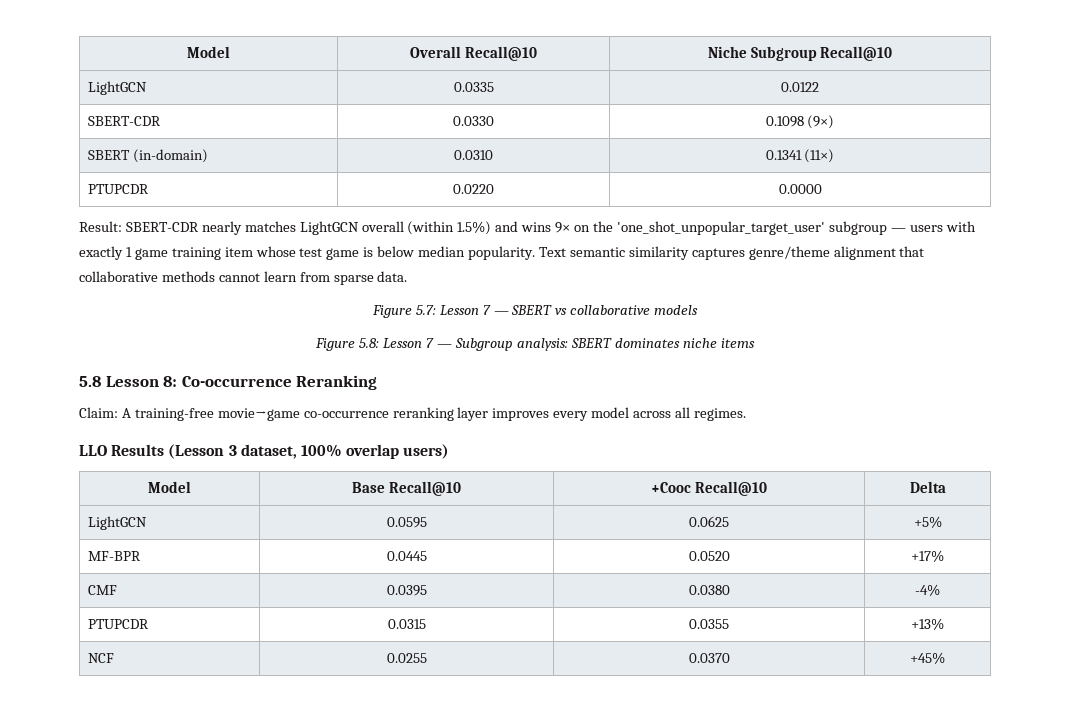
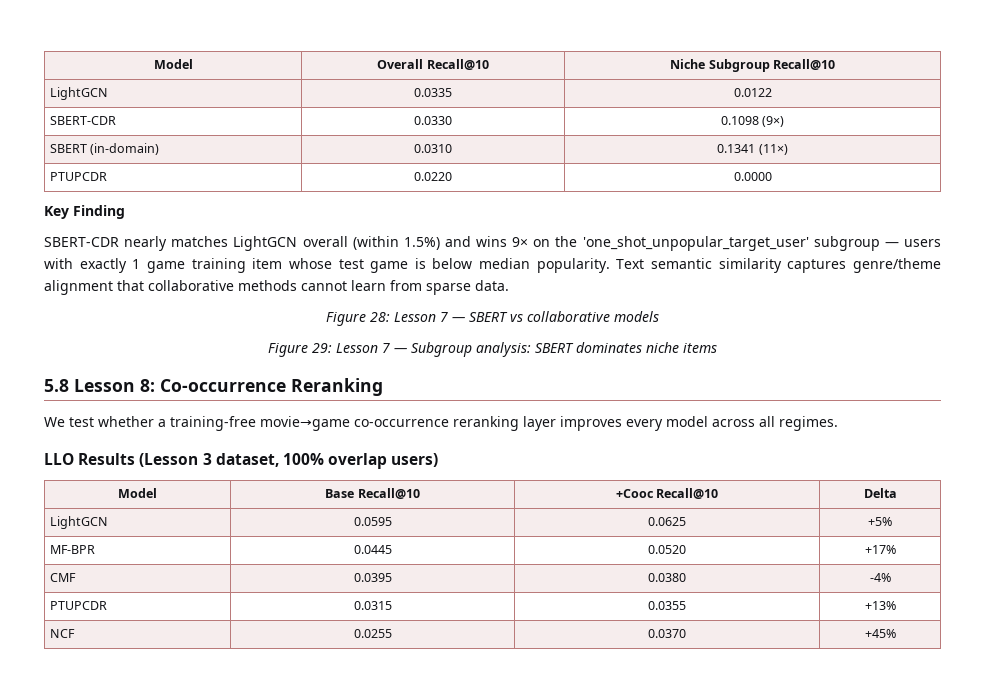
[79,221,122,232] Result: -> [44,205,125,219] Key Finding //
[415,305,436,315] 5.7: -> [370,312,390,322] 28:
[359,338,380,348] 5.8: -> [312,343,332,353] 29:
[79,407,131,418] Claim: A -> [44,416,166,427] We test whether a

